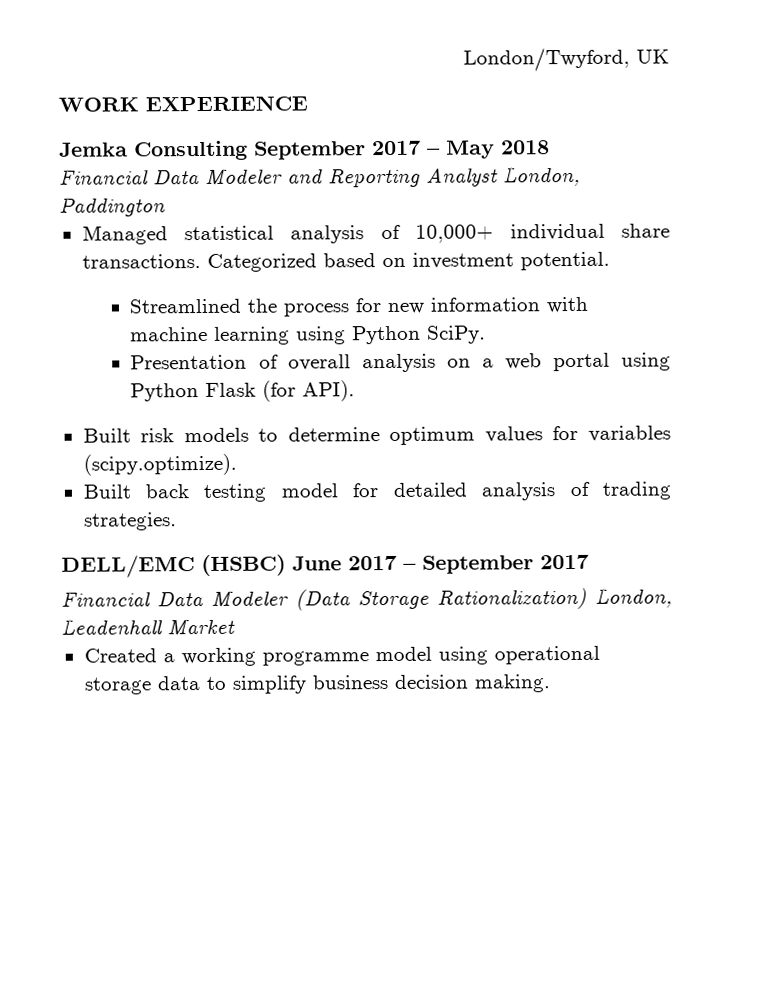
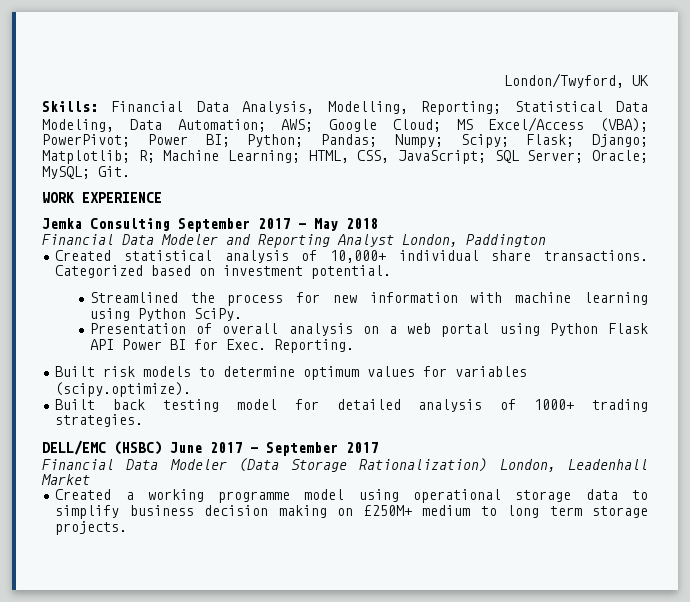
(669, 56) none -> [42,101,649,115] [42,117,648,132] [42,134,648,148] [42,150,649,164] [42,166,130,179] // Skills: Financial Data Analysis, Modelling, Reporting; Statistical Data Modeling, Data Automation; AWS; Google Cloud; MS Excel/Access (VBA); PowerPivot; Power BI; Python; Pandas; Numpy; Scipy; Flask; Django; Matplotlib; R; Machine Learning; HTML, CSS, JavaScript; SQL Server; Oracle; MySQL; Git.
[81,225,168,245] Managed -> [55,250,112,261] Created
[262,380,356,402] (for API). -> [89,339,354,353] API Power BI for Exec. Reporting.
(590, 489) none -> [534,399,575,410] 1000+
[473,674,551,693] making. -> [278,505,649,518] [55,521,128,535] making on £250M+ medium to long term storage projects.

